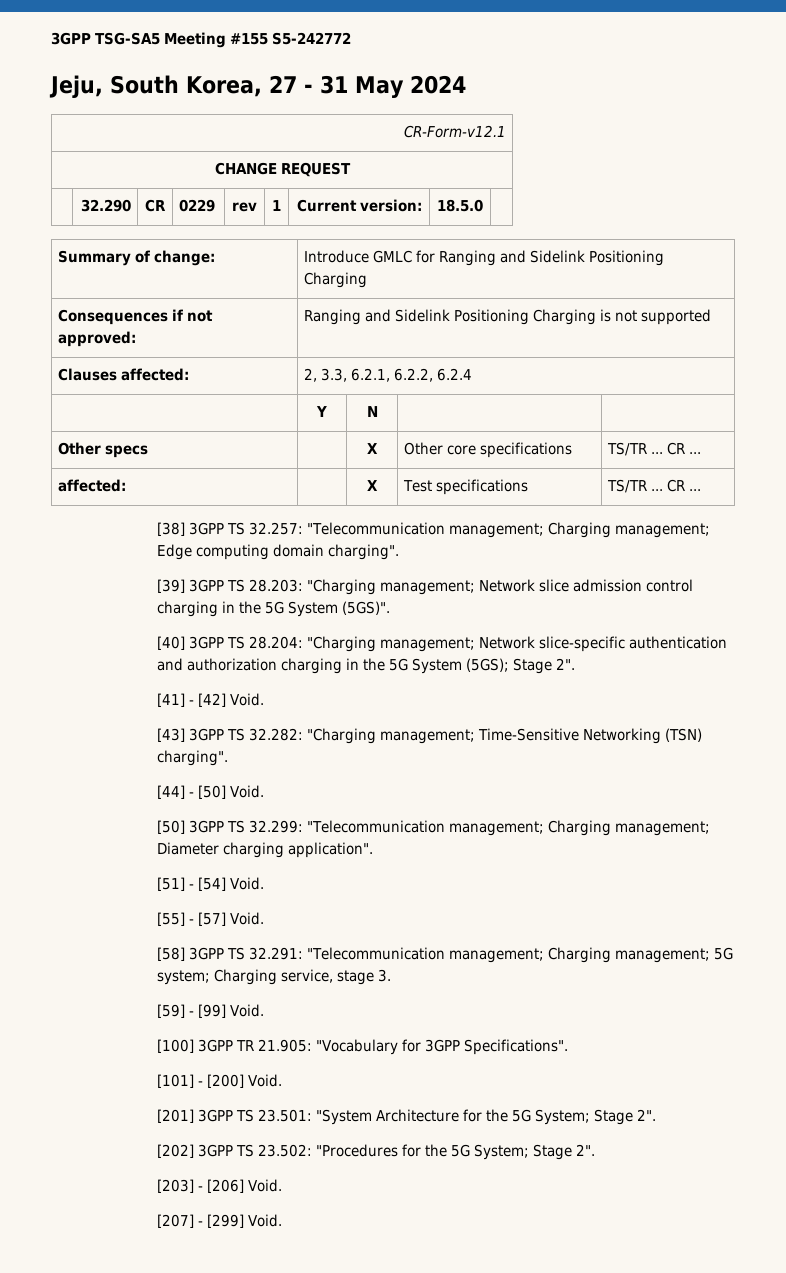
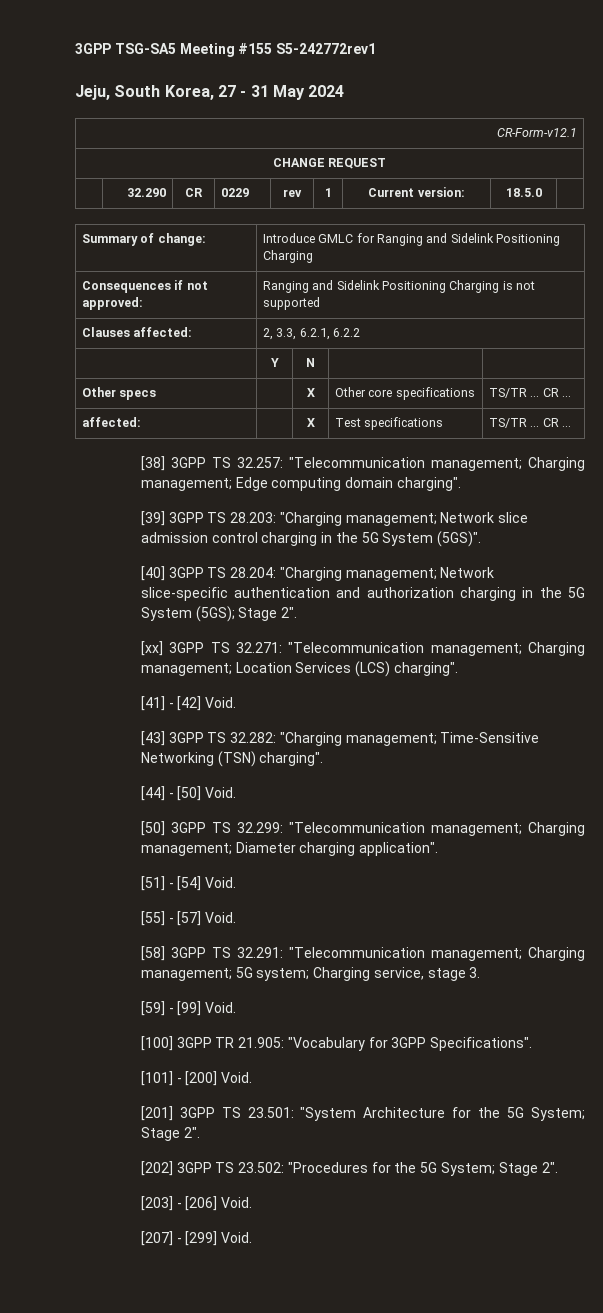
[272,32,351,45] S5-242772 -> [276,43,377,54] S5-242772rev1
[394,368,473,382] 6.2.2, 6.2.4 -> [332,328,360,337] 6.2.2
(575, 664) none -> [140,641,585,656] [140,661,458,677] // [xx] 3GPP TS 32.271: "Telecommunication management; Charging management; Location Services (LCS) charging".

